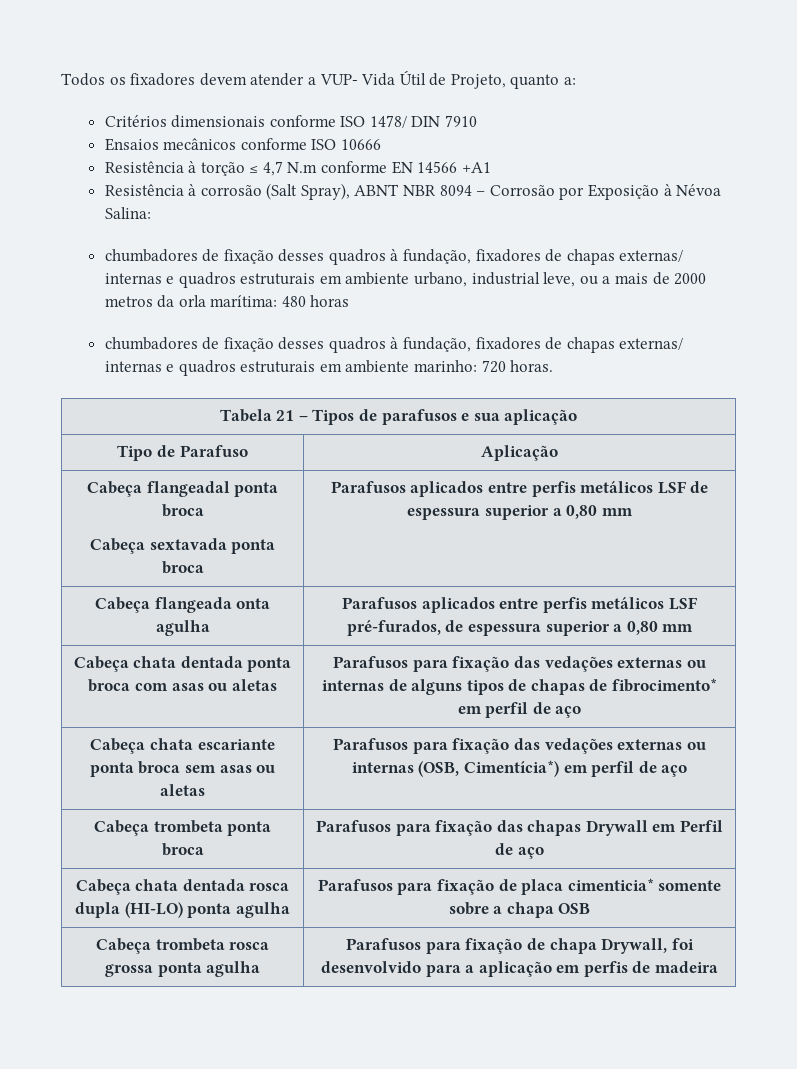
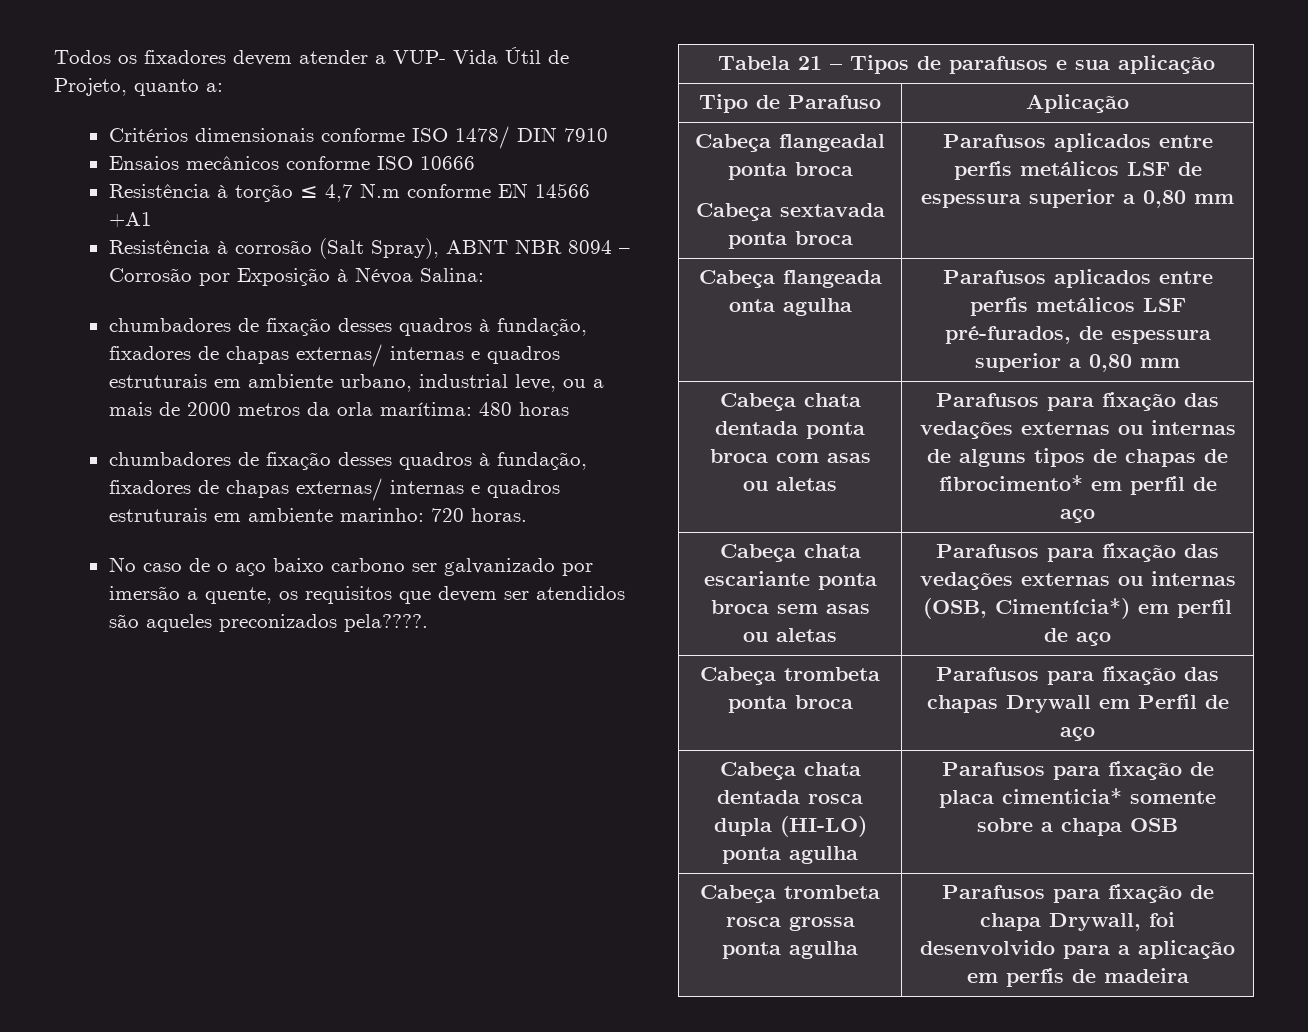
(554, 366) none -> [108,557,593,576] [108,586,625,604] [108,614,428,632] // No caso de o aço baixo carbono ser galvanizado por imersão a quente, os requisitos que devem ser atendidos são aqueles preconizados pela????.

